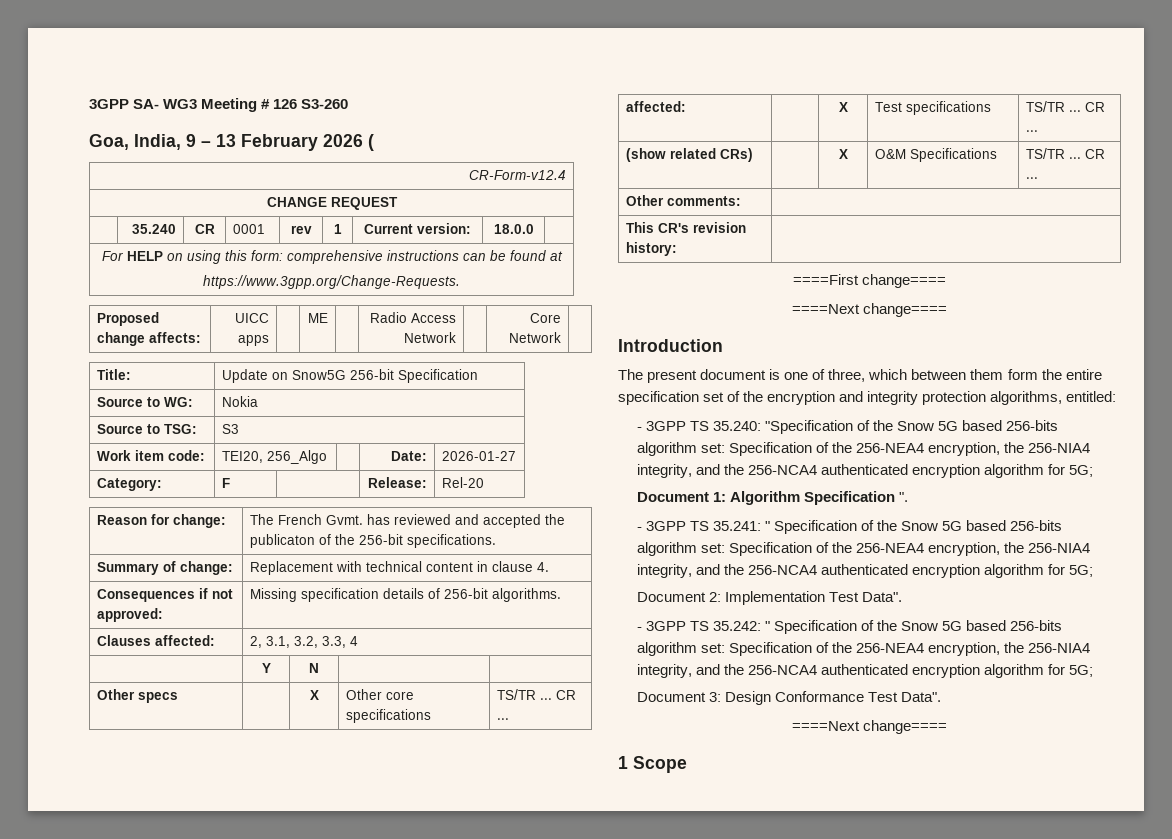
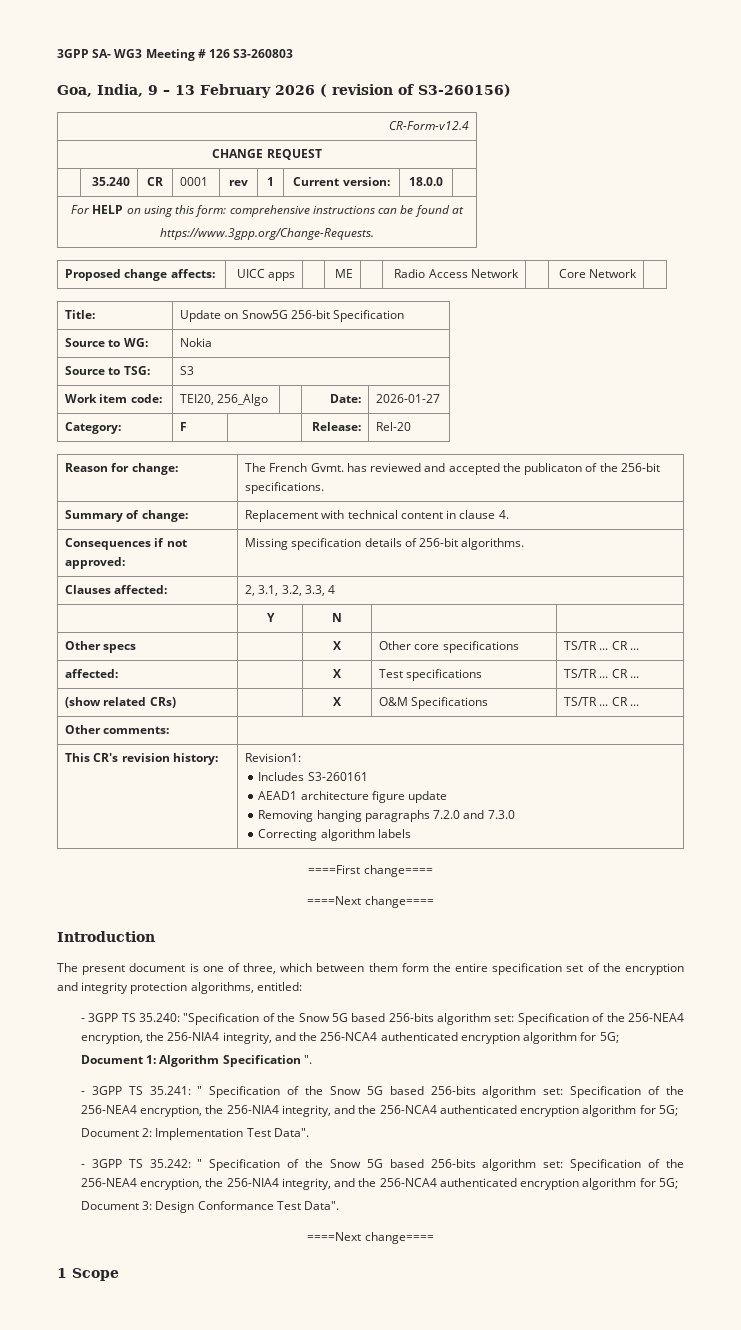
[301,99,349,109] S3-260 -> [233,49,294,58] S3-260803
(374, 142) none -> [332,84,511,97] revision of S3-260156)
(677, 249) none -> [245,753,302,762] [258,772,368,781] [258,791,448,803] [258,810,515,822] [258,829,411,841] Revision1: // Includes S3-260161 // AEAD1 architecture figure update // Removing hanging paragraphs 7.2.0 and 7.3.0 // Correcting algorithm labels

